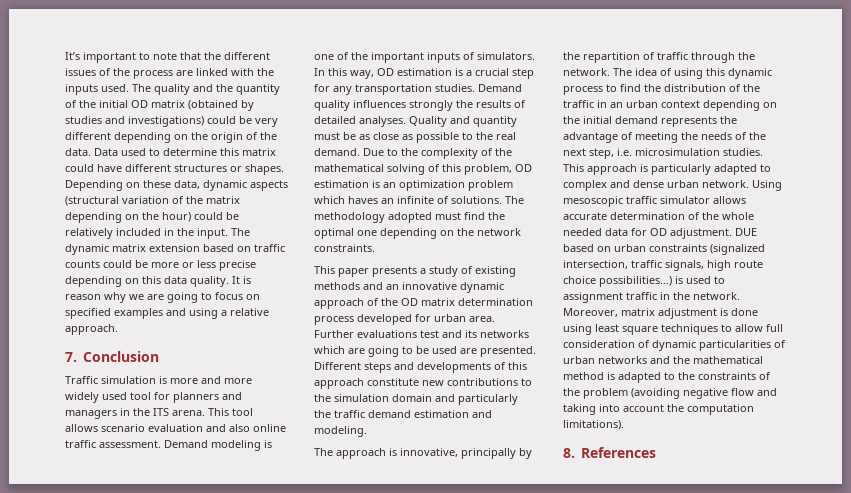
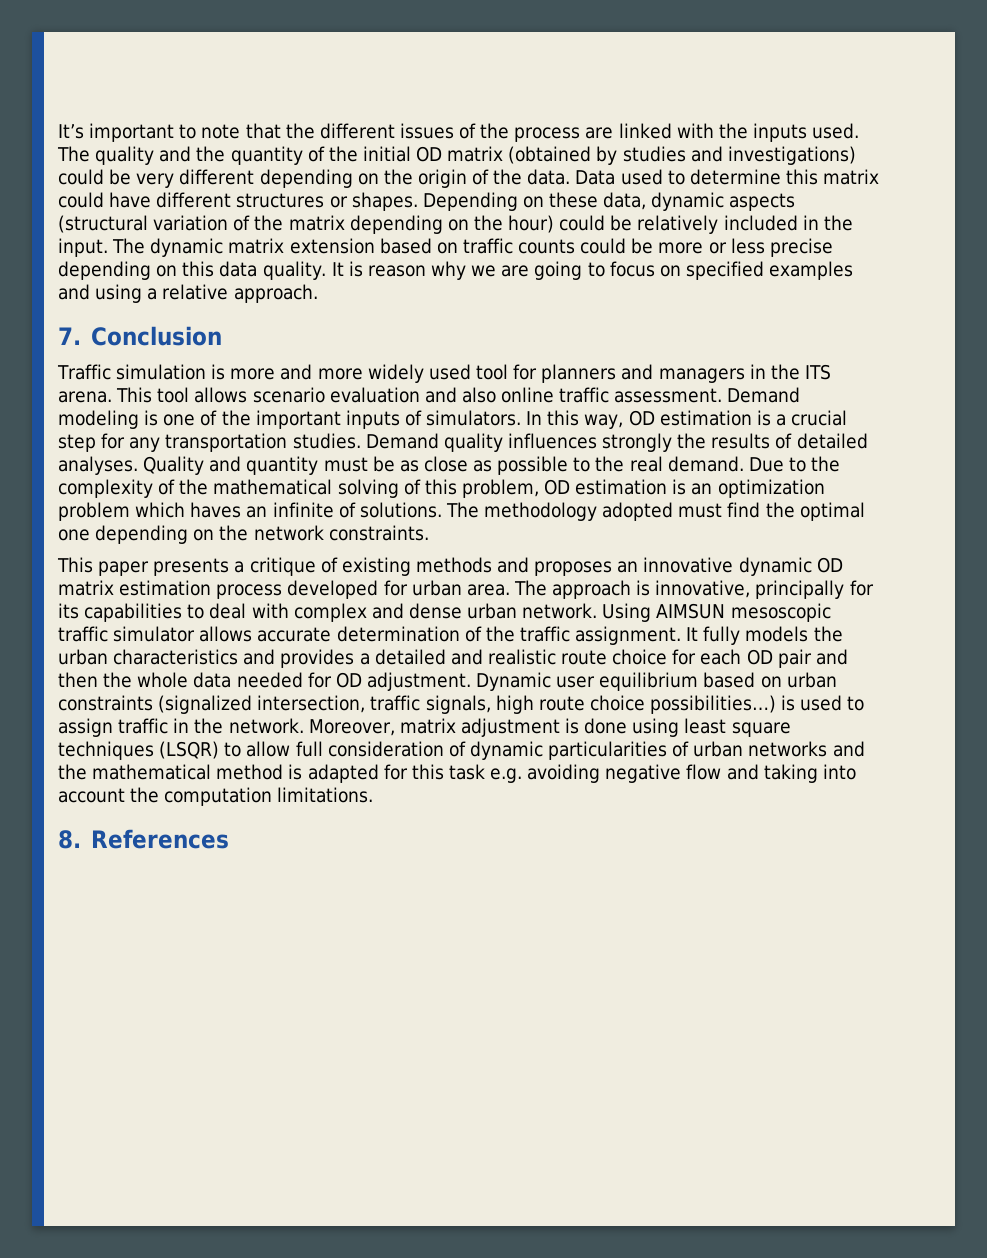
[429,266,458,277] study -> [249,557,316,576] critique
(383, 286) none -> [534,561,613,576] proposes
[314,298,533,309] approach of the OD matrix determination -> [816,557,843,573] [58,580,212,596] OD matrix estimation
[314,330,529,338] [314,346,536,357] [314,362,527,373] [314,378,532,389] [314,394,518,405] [314,410,492,418] [314,426,367,437] Further evaluations test and its networks which are going to be used are presented. Different steps and developments of this approach constitute new contributions to the simulation domain and particularly the traffic demand estimation and modeling. // -> (510, 590) none
[519,448,532,459] [563,52,755,63] [563,68,772,79] [563,84,760,95] [563,100,777,111] [563,116,737,127] [563,132,766,143] [563,148,763,159] [563,164,771,175] by the repartition of traffic through the network. The idea of using this dynamic process to find the distribution of the traffic in an urban context depending on the initial demand represents the advantage of meeting the needs of the next step, i.e. microsimulation studies. This approach is particularly adapted to -> [849,580,874,596] [58,603,289,622] for its capabilities to deal with
(782, 185) none -> [656,603,726,619] AIMSUN
[722,212,754,220] [563,228,757,239] whole needed data for OD adjustment. DUE -> [519,626,843,645] [58,649,848,668] [58,672,699,691] traffic assignment. It fully models the urban characteristics and provides a detailed and realistic route choice for each OD pair and then the whole data needed for OD adjustment. Dynamic user equilibrium
[563,292,623,303] assignment -> [58,718,113,737] assign
(718, 329) none -> [159,741,220,759] (LSQR)
[664,372,771,380] [563,388,680,399] to the constraints of the problem (avoiding -> [383,764,601,783] for this task e.g. avoiding
[563,420,624,430] limitations). -> [277,787,374,803] limitations.

